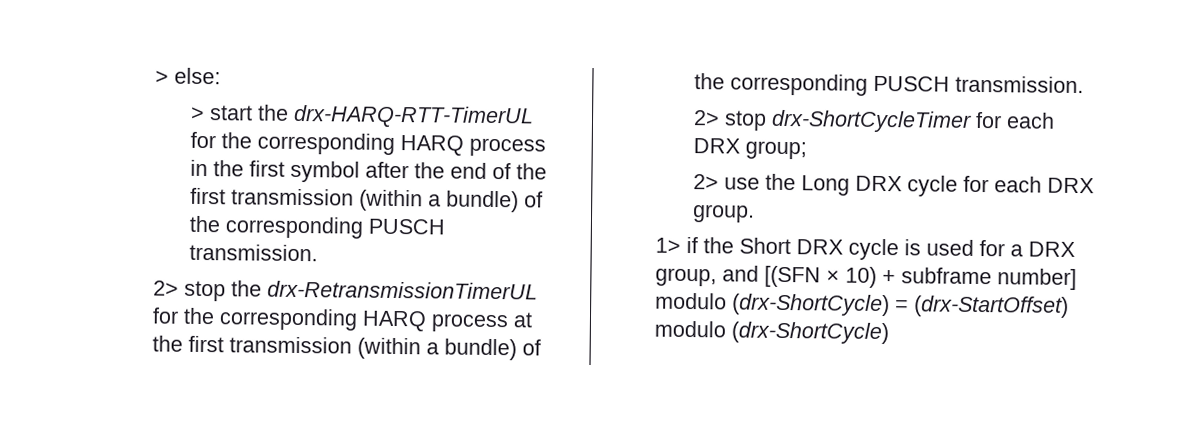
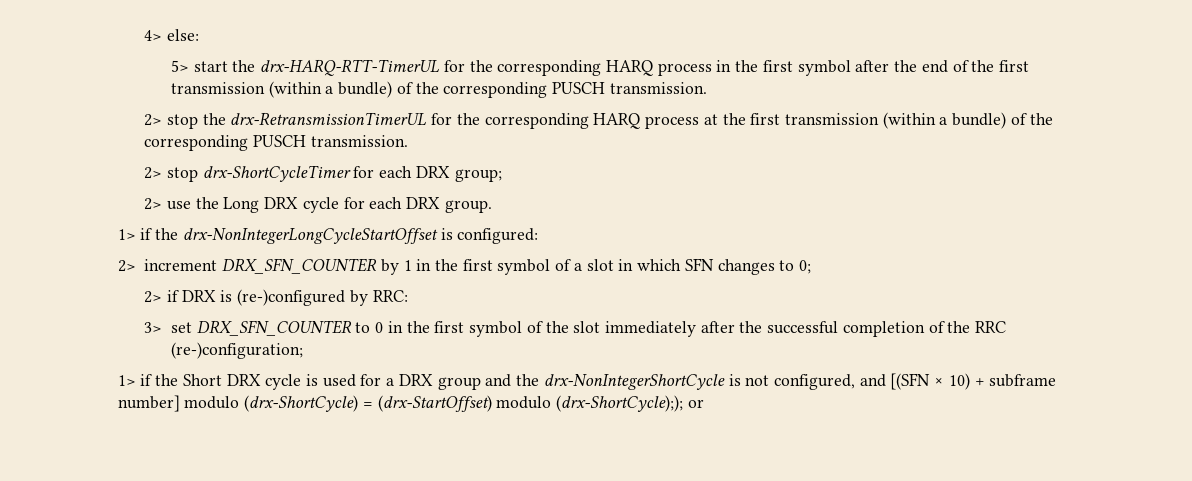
[154,70,169,84] > -> [144,30,163,41] 4>
[190,106,206,121] > -> [170,60,189,72] 5>
(755, 213) none -> [117,228,539,244] [117,258,811,275] [144,289,408,306] [144,320,1007,337] [171,342,304,359] // 1> if the drx-NonIntegerLongCycleStartOffset is configured: // 2> increment DRX_SFN_COUNTER by 1 in the first symbol of a slot in which SFN changes to 0; // 2> if DRX is (re-)configured by RRC: // 3> set DRX_SFN_COUNTER to 0 in the first symbol of the slot immediately after the successful completion of the RRC (re-)configuration;
[654,267,717,287] group, -> [437,374,855,390] group and the drx-NonIntegerShortCycle is not configured,
[730,321,889,345] (drx-ShortCycle) -> [555,395,704,412] (drx-ShortCycle);); or

